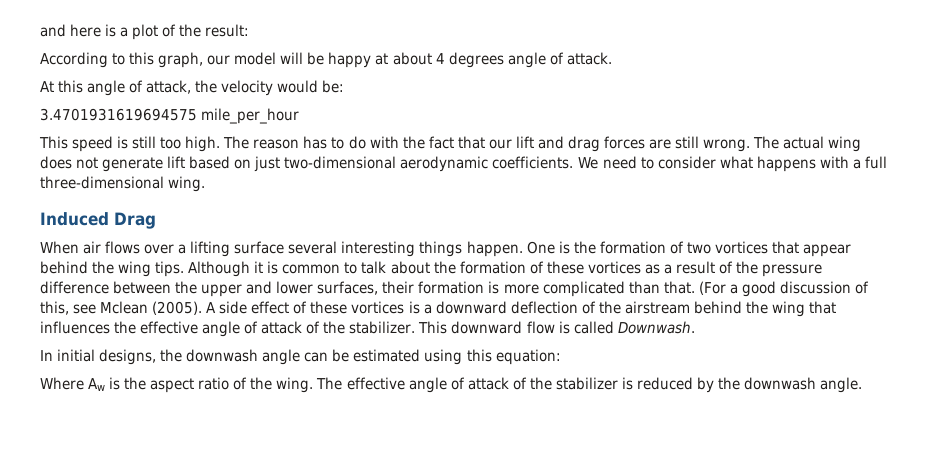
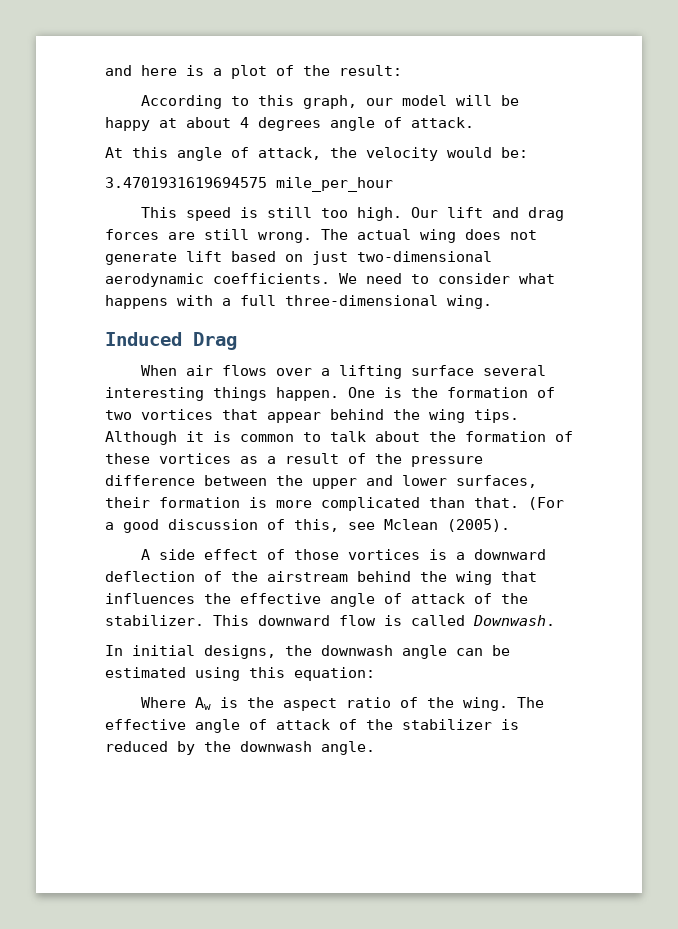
[223,136,512,149] The reason has to do with the fact that our -> [411,207,439,218] Our
(203, 308) none -> (510, 525) //
[310,301,348,314] these -> [294,549,340,560] those

